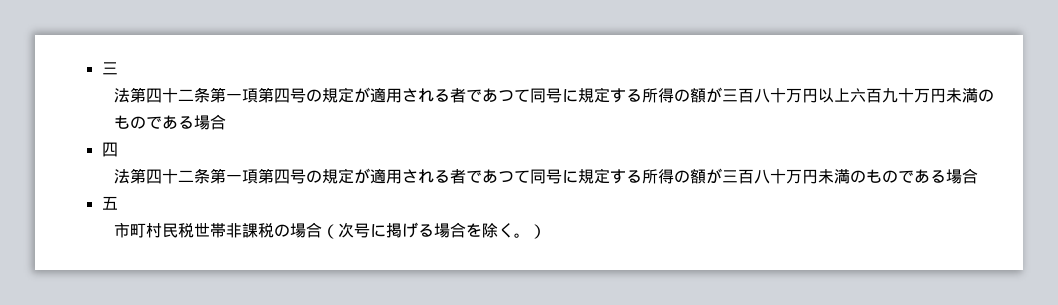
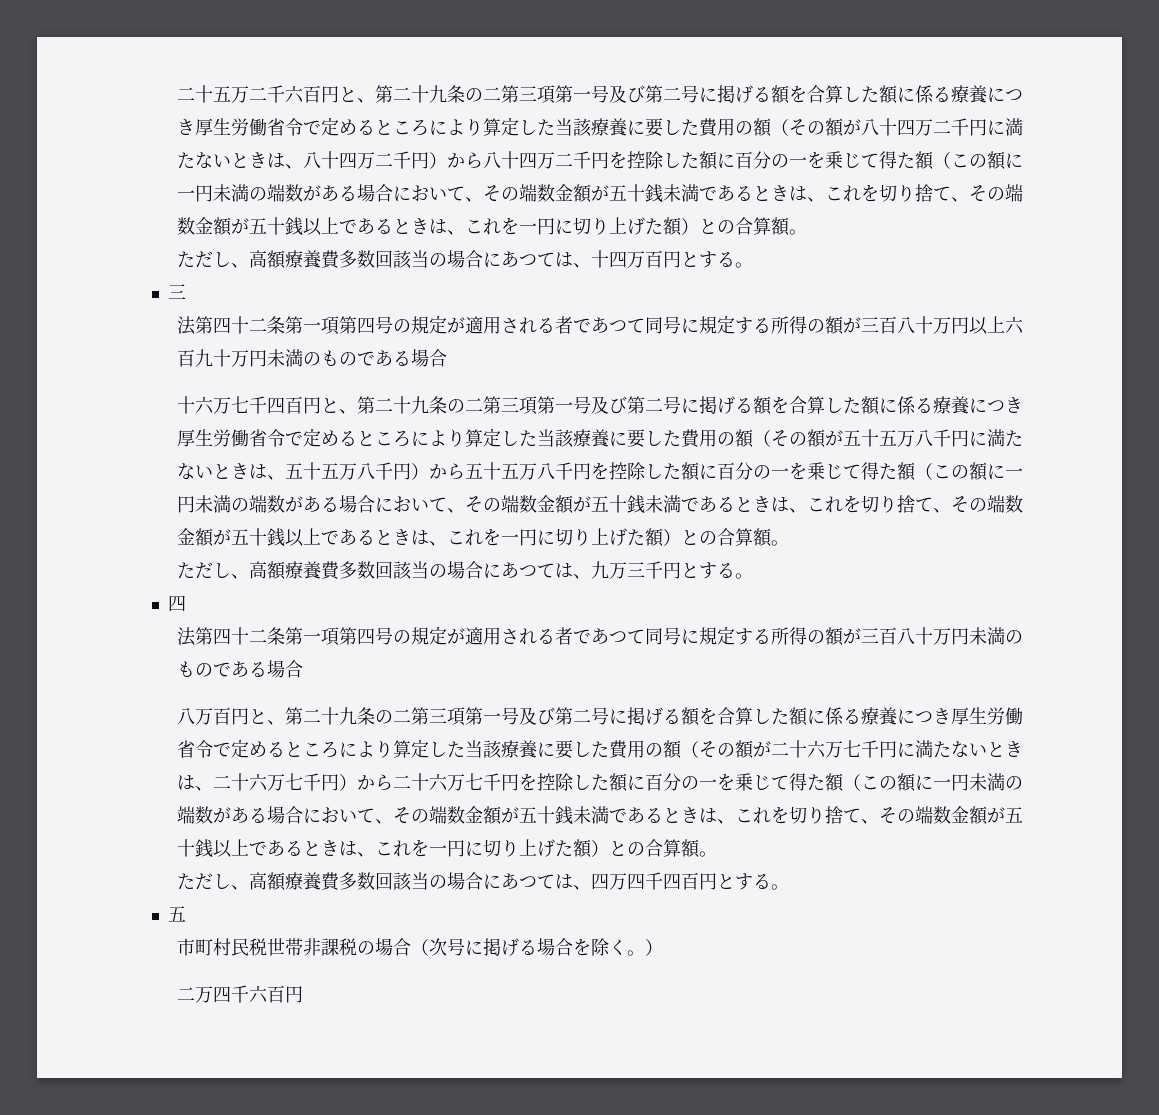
(101, 68) none -> [176,85,1023,104] [176,117,1023,137] [176,151,1023,170] [176,184,1023,203] [176,217,807,236] [176,250,753,269] 二十五万二千六百円と、第二十九条の二第三項第一号及び第二号に掲げる額を合算した額に係る療養につき厚生労働省令で定めるところにより算定した当該療養に要した費用の額（その額が八十四万二千円に満たないときは、八十四万二千円）から八十四万二千円を控除した額に百分の一を乗じて得た額（この額に一円未満の端数がある場合において、その端数金額が五十銭未満であるときは、これを切り捨て、その端数金額が五十銭以上であるときは、これを一円に切り上げた額）との合算額。 // ただし、高額療養費多数回該当の場合にあつては、十四万百円とする。 //
(227, 122) none -> [176,396,1023,415] [176,428,1023,448] [176,462,1023,481] [176,495,1023,514] [176,528,789,547] [176,561,753,580] // 十六万七千四百円と、第二十九条の二第三項第一号及び第二号に掲げる額を合算した額に係る療養につき厚生労働省令で定めるところにより算定した当該療養に要した費用の額（その額が五十五万八千円に満たないときは、五十五万八千円）から五十五万八千円を控除した額に百分の一を乗じて得た額（この額に一円未満の端数がある場合において、その端数金額が五十銭未満であるときは、これを切り捨て、その端数金額が五十銭以上であるときは、これを一円に切り上げた額）との合算額。 // ただし、高額療養費多数回該当の場合にあつては、九万三千円とする。
(979, 176) none -> [176,707,1023,726] [176,739,1023,759] [176,773,1023,792] [176,806,1023,825] [176,839,717,858] [176,872,789,891] // 八万百円と、第二十九条の二第三項第一号及び第二号に掲げる額を合算した額に係る療養につき厚生労働省令で定めるところにより算定した当該療養に要した費用の額（その額が二十六万七千円に満たないときは、二十六万七千円）から二十六万七千円を控除した額に百分の一を乗じて得た額（この額に一円未満の端数がある場合において、その端数金額が五十銭未満であるときは、これを切り捨て、その端数金額が五十銭以上であるときは、これを一円に切り上げた額）との合算額。 // ただし、高額療養費多数回該当の場合にあつては、四万四千四百円とする。
(547, 231) none -> [176,985,303,1003] // 二万四千六百円

